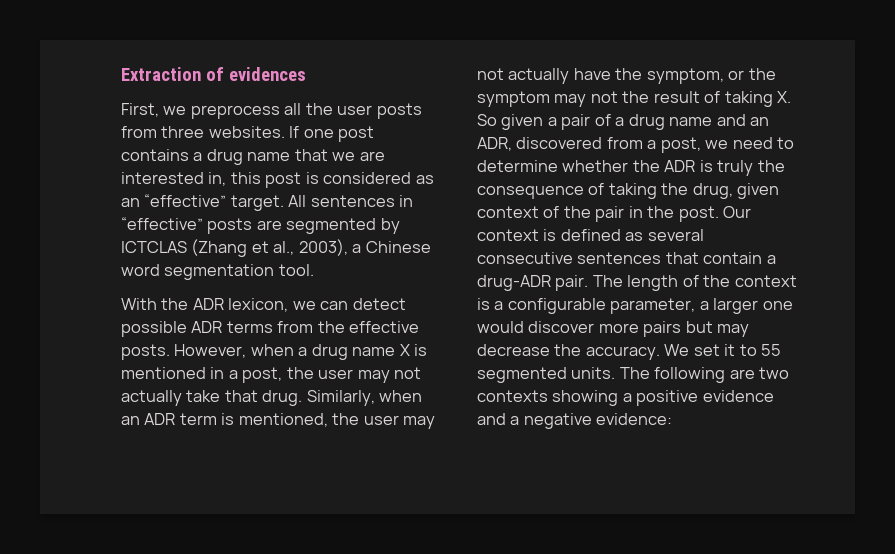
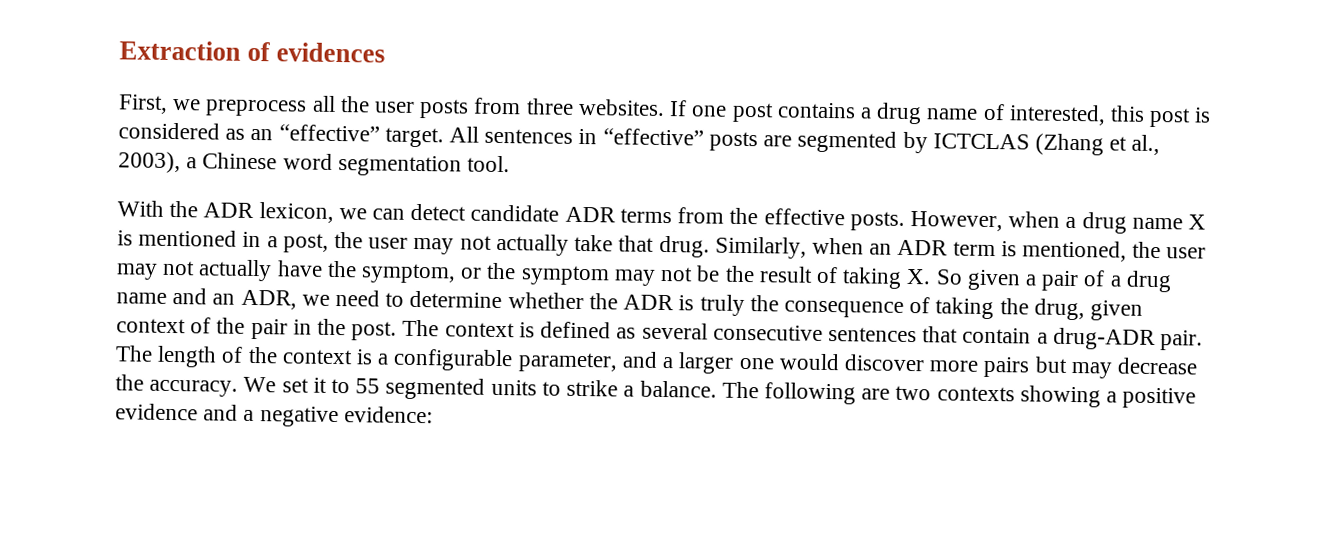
[294,149,385,161] [121,172,227,186] that we are interested in, -> [982,103,1106,126] of interested,
[121,321,187,337] possible -> [470,204,560,222] candidate
(618, 97) none -> [696,265,721,282] be
[516,137,701,153] discovered from a post, -> (297, 299) none
[723,206,752,218] Our -> [402,319,440,337] The
(696, 306) none -> [621,351,658,368] and
[571,367,616,379] units. -> [490,379,717,398] units to strike a balance.

